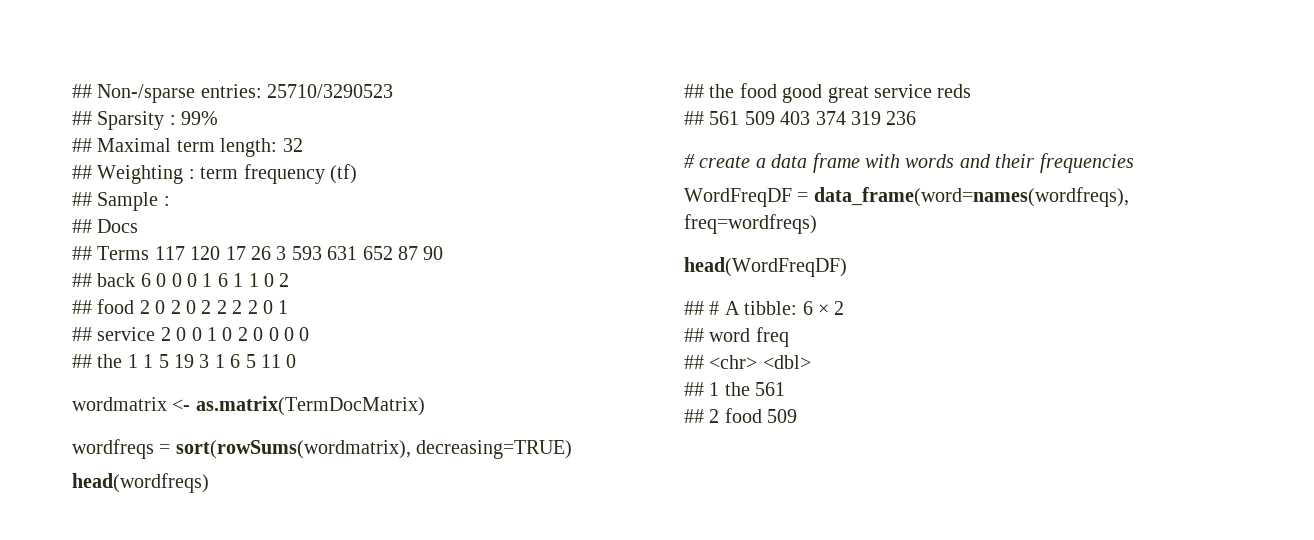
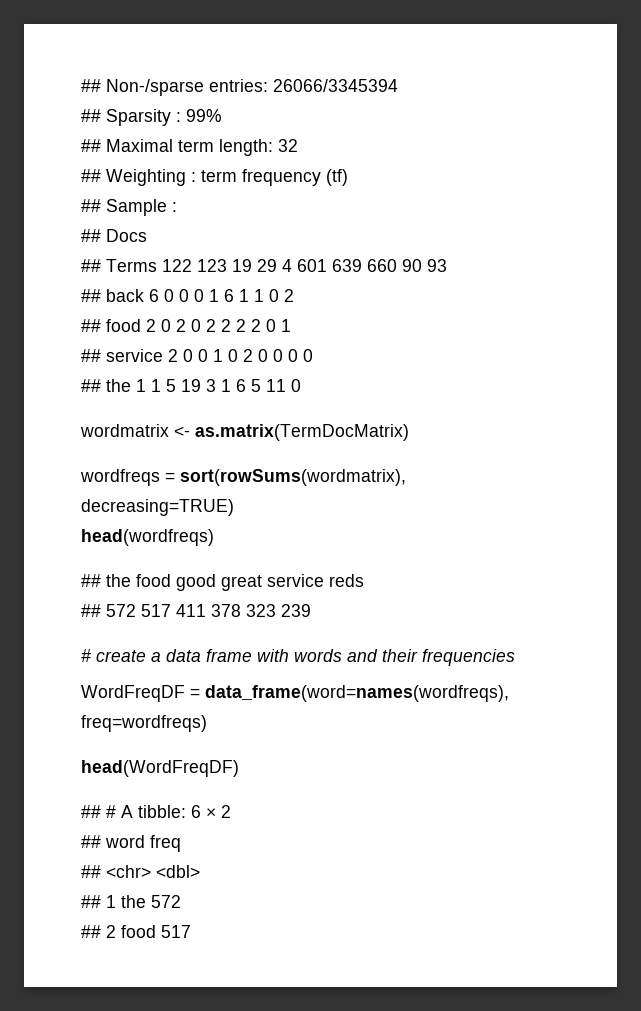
[267,84,394,98] 25710/3290523 -> [273,79,398,92] 26066/3345394
[154,246,418,260] 117 120 17 26 3 593 631 652 87 -> [162,259,397,272] 122 123 19 29 4 601 639 660
(444, 253) none -> [427,259,447,272] 93
[709,111,917,125] 561 509 403 374 319 236 -> [106,604,311,617] 572 517 411 378 323 239
[755,382,786,396] 561 -> [151,895,181,908] 572
[767,409,798,423] 509 -> [161,925,191,938] 517

